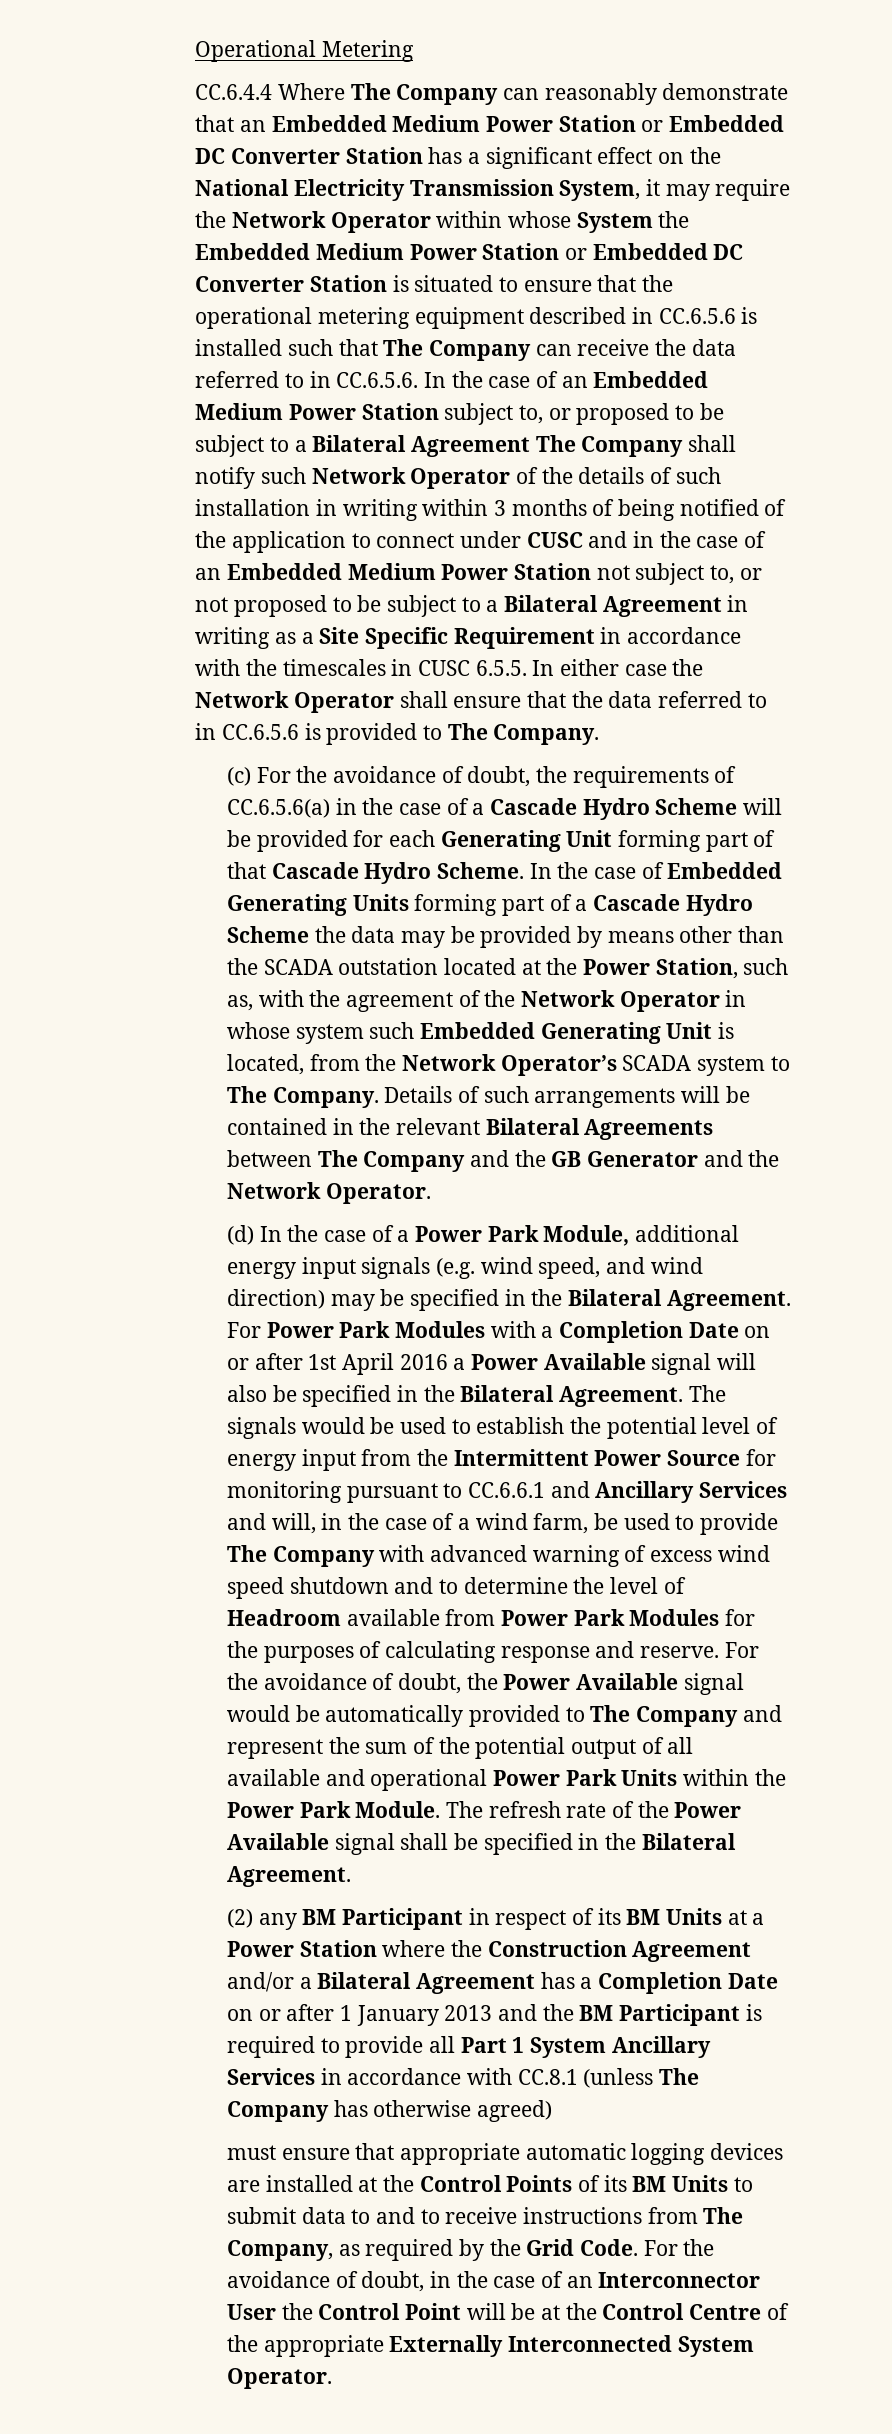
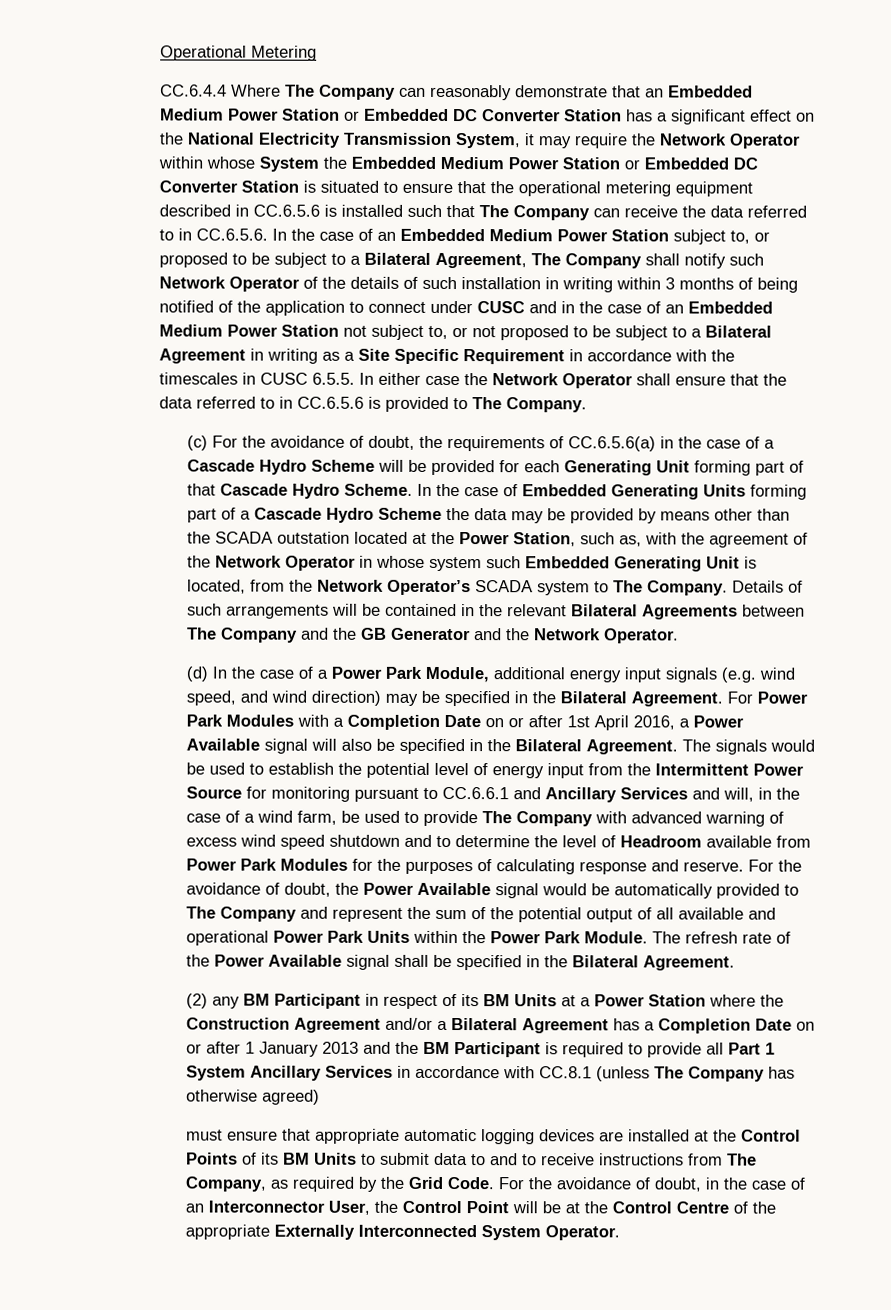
[411,436,531,457] Agreement -> [435,252,528,269] Agreement,
[399,1354,448,1370] 2016 -> [632,715,675,730] 2016,
[226,2304,276,2320] User -> [327,1200,370,1215] User,

